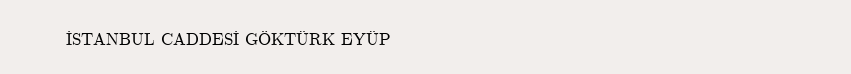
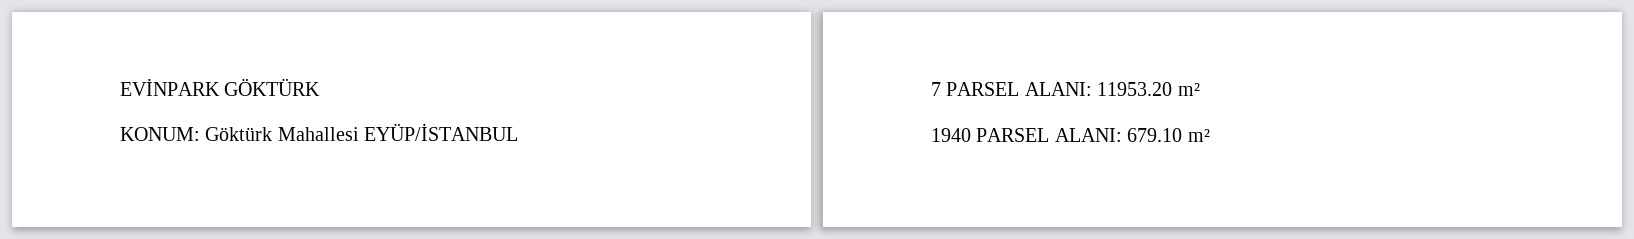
[66,31,239,45] İSTANBUL CADDESİ -> [120,78,220,96] EVİNPARK
[341,31,391,45] EYÜP -> [120,123,519,141] [931,82,1200,96] [931,128,1210,142] // KONUM: Göktürk Mahallesi EYÜP/İSTANBUL // 7 PARSEL ALANI: 11953.20 m² // 1940 PARSEL ALANI: 679.10 m²

